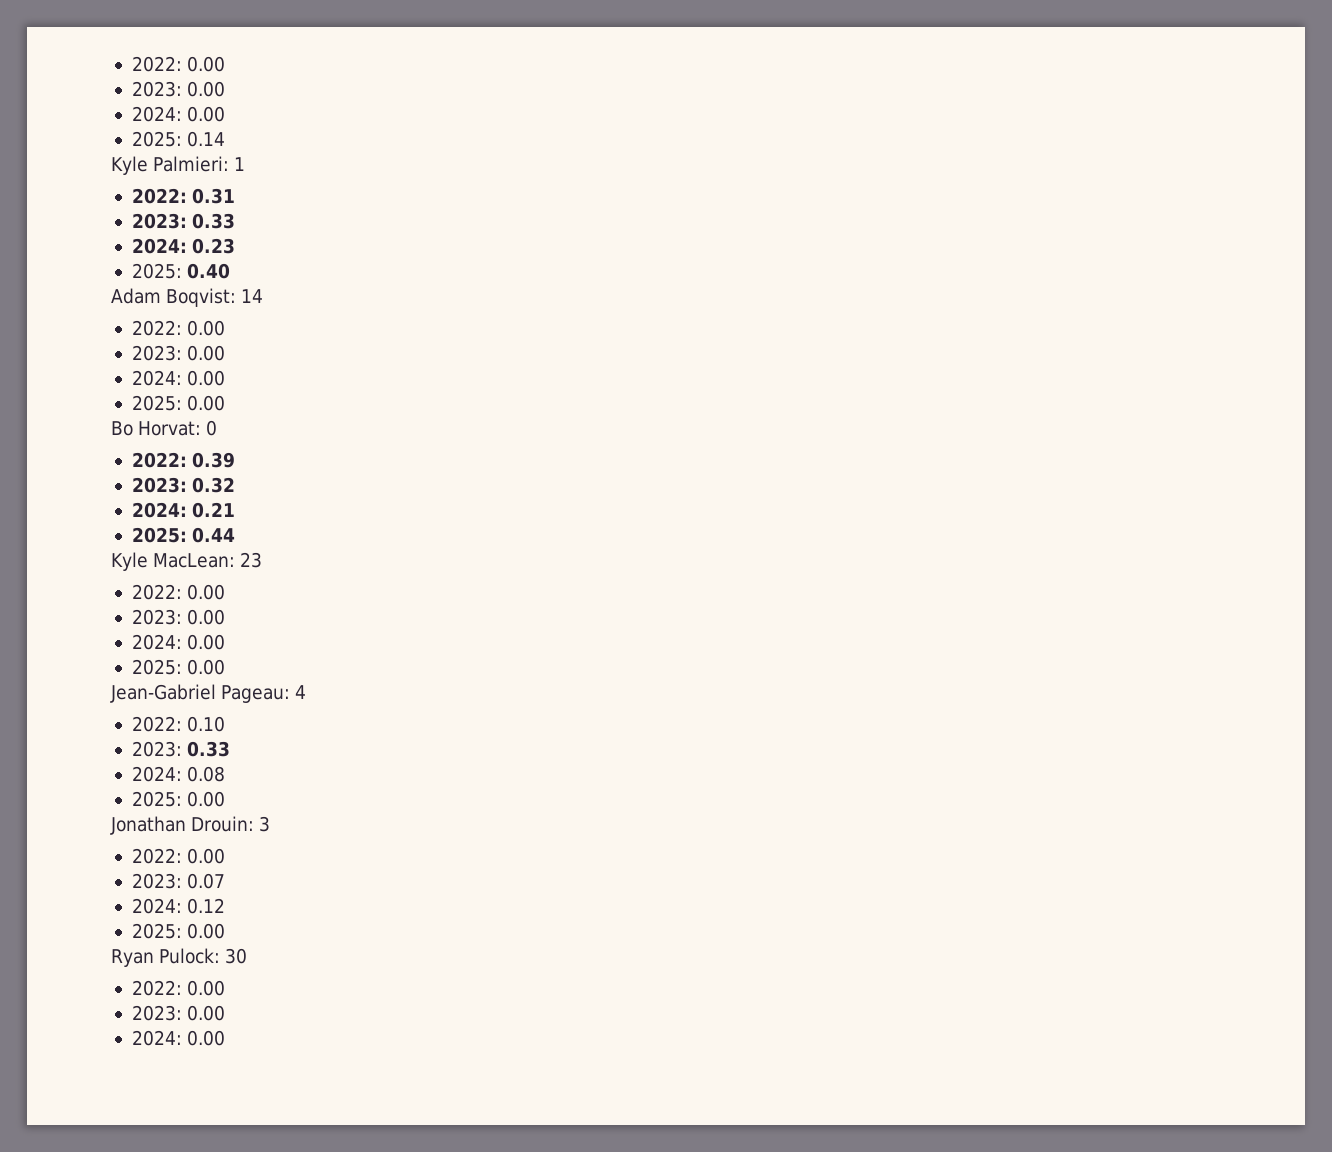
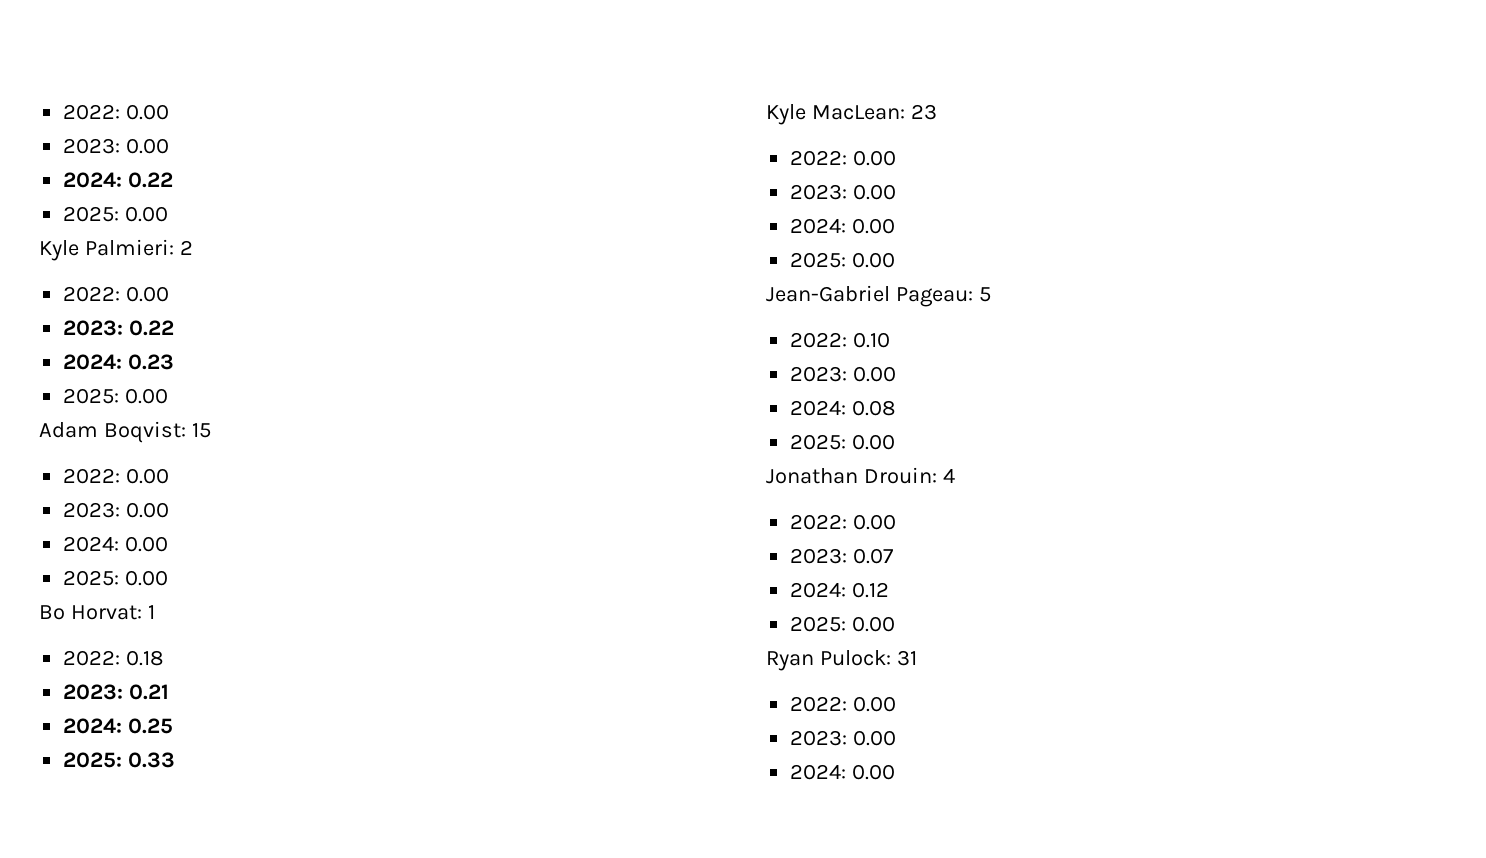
[131,56,226,72] [131,81,226,97] [131,106,226,122] [131,131,226,147] 2022: 0.00 // 2023: 0.00 // 2024: 0.00 // 2025: 0.14 -> [63,104,170,120] [63,138,170,154] [63,172,174,188] [63,206,169,222] 2022: 0.00 // 2023: 0.00 // 2024: 0.22 // 2025: 0.00
[234,157,246,171] [131,188,236,204] [131,213,236,229] 1 // 2022: 0.31 // 2023: 0.33 -> [179,240,193,255] [63,286,170,302] [63,320,175,336] 2 // 2022: 0.00 // 2023: 0.22
[187,263,231,279] 0.40 -> [125,388,169,404] 0.00
[241,289,264,303] 14 -> [191,423,211,438] 15
[206,420,218,436] [131,452,236,468] [131,477,236,493] [131,502,236,518] [131,527,236,543] 0 // 2022: 0.39 // 2023: 0.32 // 2024: 0.21 // 2025: 0.44 -> [147,605,155,619] [63,650,165,666] [63,684,170,700] [63,718,174,734] [63,752,176,768] 1 // 2022: 0.18 // 2023: 0.21 // 2024: 0.25 // 2025: 0.33
[295,685,307,699] 4 -> [978,287,991,302] 5
[187,741,231,757] 0.33 -> [853,366,897,382] 0.00
[259,816,271,832] 3 -> [942,468,955,483] 4
[225,948,248,964] 30 -> [896,650,917,666] 31

